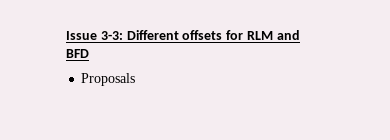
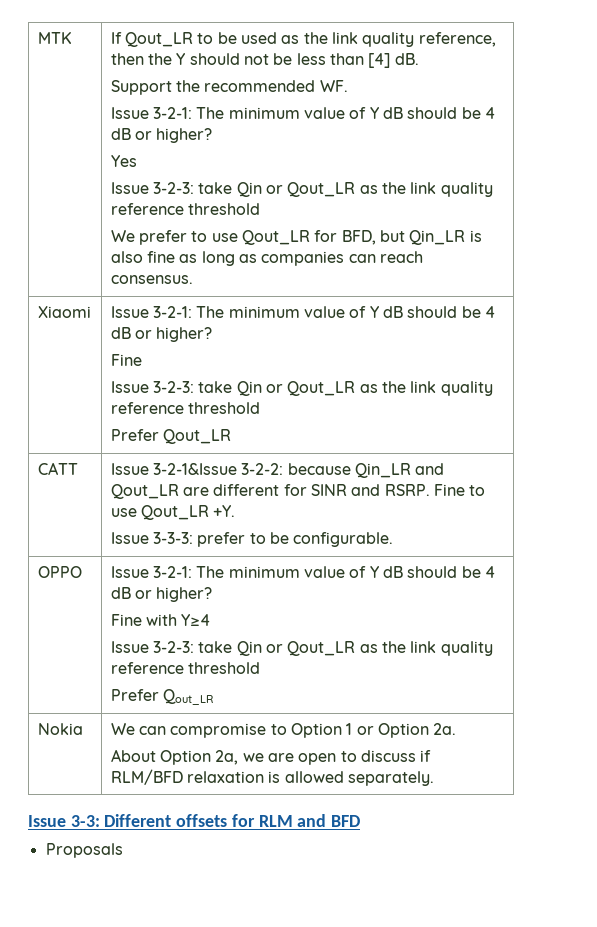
(66, 35) none -> [37,32,72,44] [110,32,496,47] [110,53,419,68] [110,80,348,95] [110,107,495,119] [110,128,213,143] [110,155,137,167] [110,182,493,197] [110,203,261,215] [110,230,482,245] [110,251,423,266] [110,275,193,284] [37,306,91,318] [110,306,495,318] [110,327,213,342] [110,354,142,366] [110,381,493,396] [110,402,261,414] [110,429,232,444] [37,462,78,475] [110,463,445,478] [110,484,486,499] [110,505,236,520] [110,532,394,547] [37,566,82,578] [110,566,495,578] [110,587,213,602] [110,614,211,626] [110,641,493,656] [110,662,261,674] [110,689,215,705] [37,723,83,735] [110,723,457,738] [110,749,432,765] [110,769,434,786] MTK | If Qout_LR to be used as the link quality reference, then the Y should not be less than [4] dB. // Support the recommended WF. // Issue 3-2-1: The minimum value of Y dB should be 4 dB or higher? // Yes // Issue 3-2-3: take Qin or Qout_LR as the link quality reference threshold // We prefer to use Qout_LR for BFD, but Qin_LR is also fine as long as companies can reach consensus. // Xiaomi | Issue 3-2-1: The minimum value of Y dB should be 4 dB or higher? // Fine // Issue 3-2-3: take Qin or Qout_LR as the link quality reference threshold // Prefer Qout_LR // CATT | Issue 3-2-1&Issue 3-2-2: because Qin_LR and Qout_LR are different for SINR and RSRP. Fine to use Qout_LR +Y. // Issue 3-3-3: prefer to be configurable. // OPPO | Issue 3-2-1: The minimum value of Y dB should be 4 dB or higher? // Fine with Y≥4 // Issue 3-2-3: take Qin or Qout_LR as the link quality reference threshold // Prefer Qout_LR // Nokia | We can compromise to Option 1 or Option 2a. // About Option 2a, we are open to discuss if RLM/BFD relaxation is allowed separately. //

